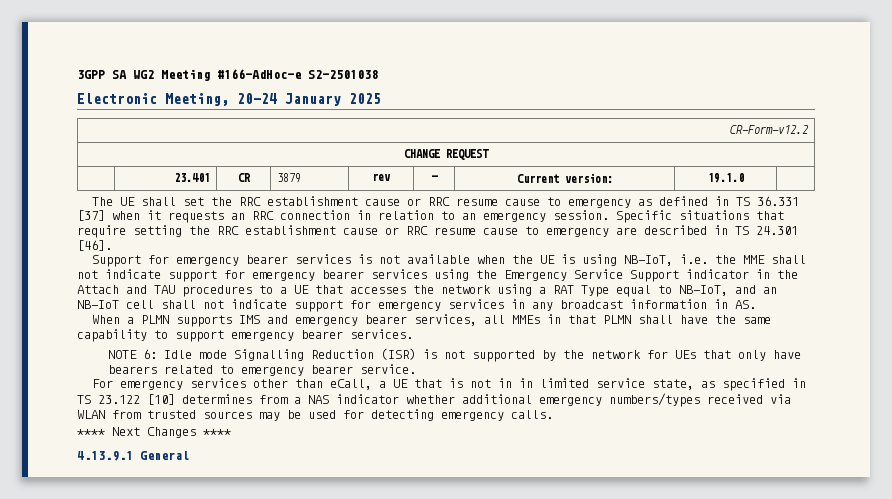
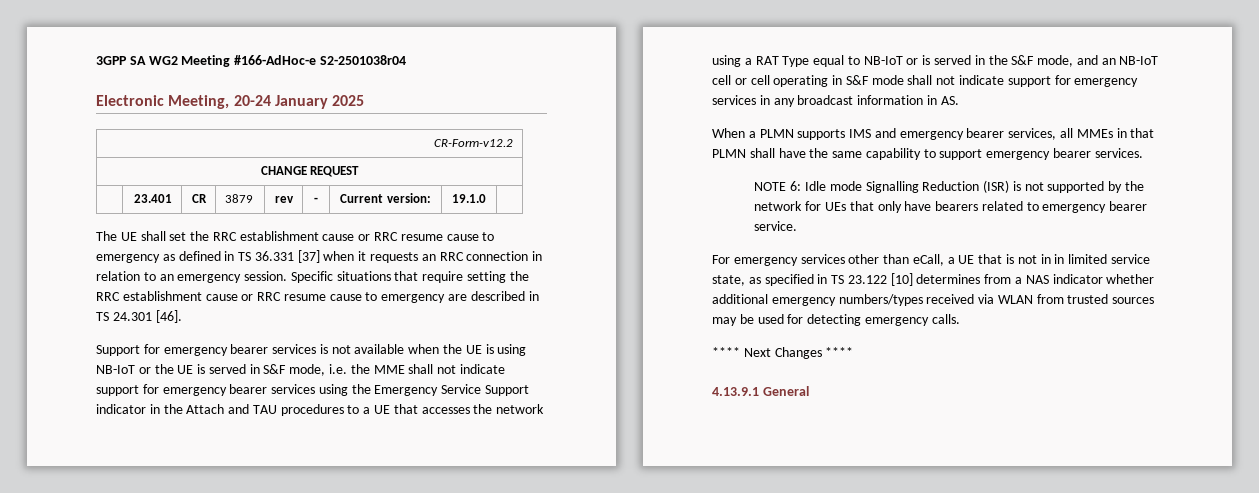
[308,70,378,79] S2-2501038 -> [319,55,406,65] S2-2501038r04
[624,255,674,266] NB-IoT, -> [96,364,326,376] NB-IoT or the UE is served in S&F mode,
[679,285,777,296] [77,300,154,309] NB-IoT, and an NB-IoT cell -> [863,55,1159,67] [712,75,904,87] NB-IoT or is served in the S&F mode, and an NB-IoT cell or cell operating in S&F mode

